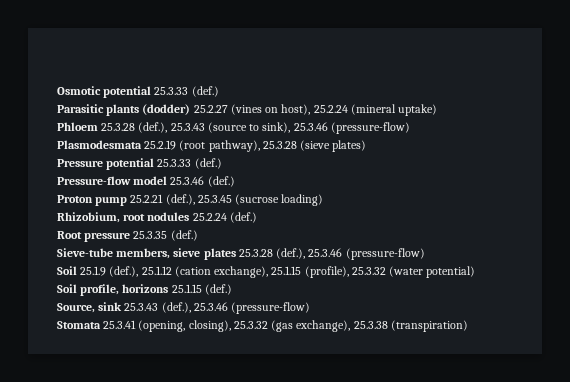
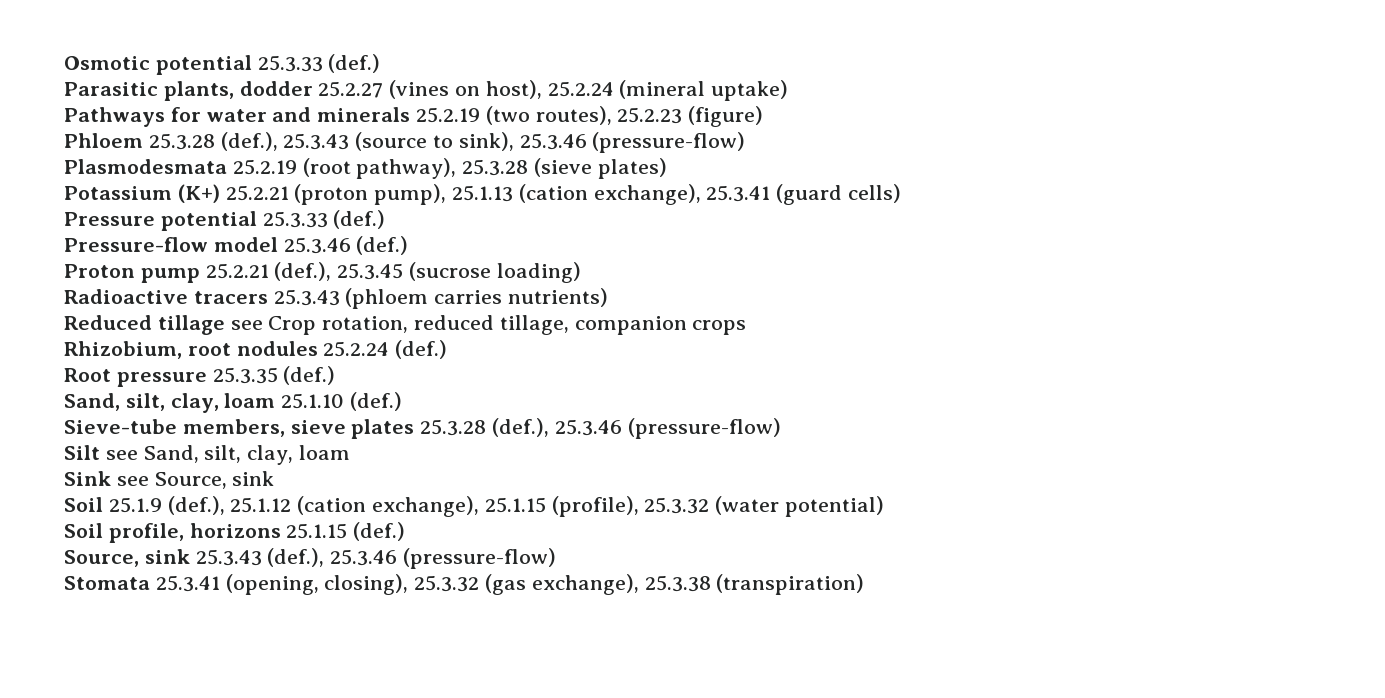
[106,104,191,116] plants (dodder) -> [163,81,313,101] plants, dodder
(438, 110) none -> [64,106,764,127] // Pathways for water and minerals 25.2.19 (two routes), 25.2.23 (figure)
(367, 146) none -> [64,184,902,205] // Potassium (K+) 25.2.21 (proton pump), 25.1.13 (cation exchange), 25.3.41 (guard cells)
(324, 200) none -> [64,288,609,309] [64,315,747,335] // Radioactive tracers 25.3.43 (phloem carries nutrients) // Reduced tillage see Crop rotation, reduced tillage, companion crops
(198, 235) none -> [64,392,403,413] // Sand, silt, clay, loam 25.1.10 (def.)
(425, 254) none -> [64,445,351,465] [64,471,275,489] // Silt see Sand, silt, clay, loam // Sink see Source, sink

